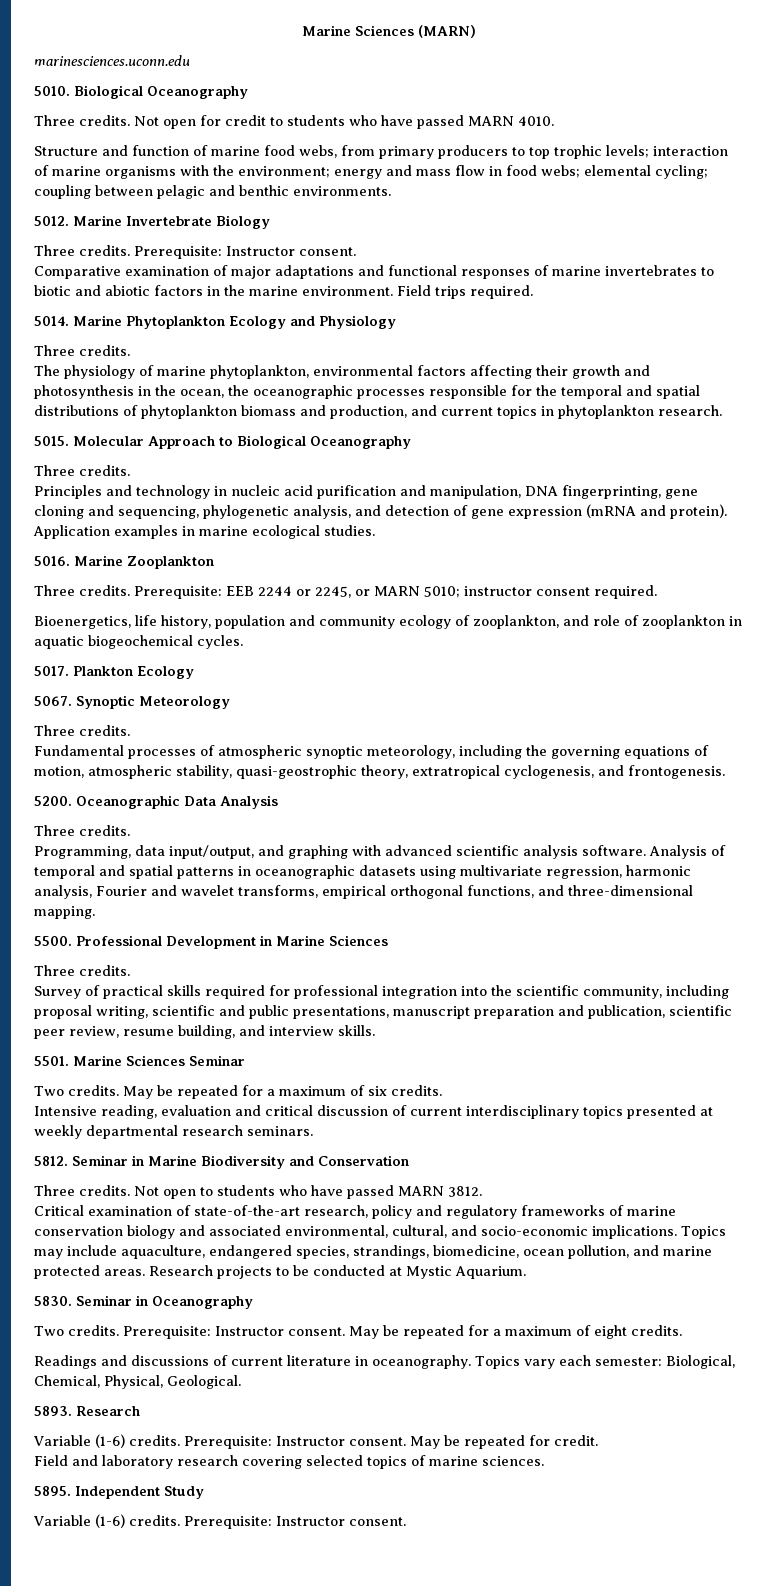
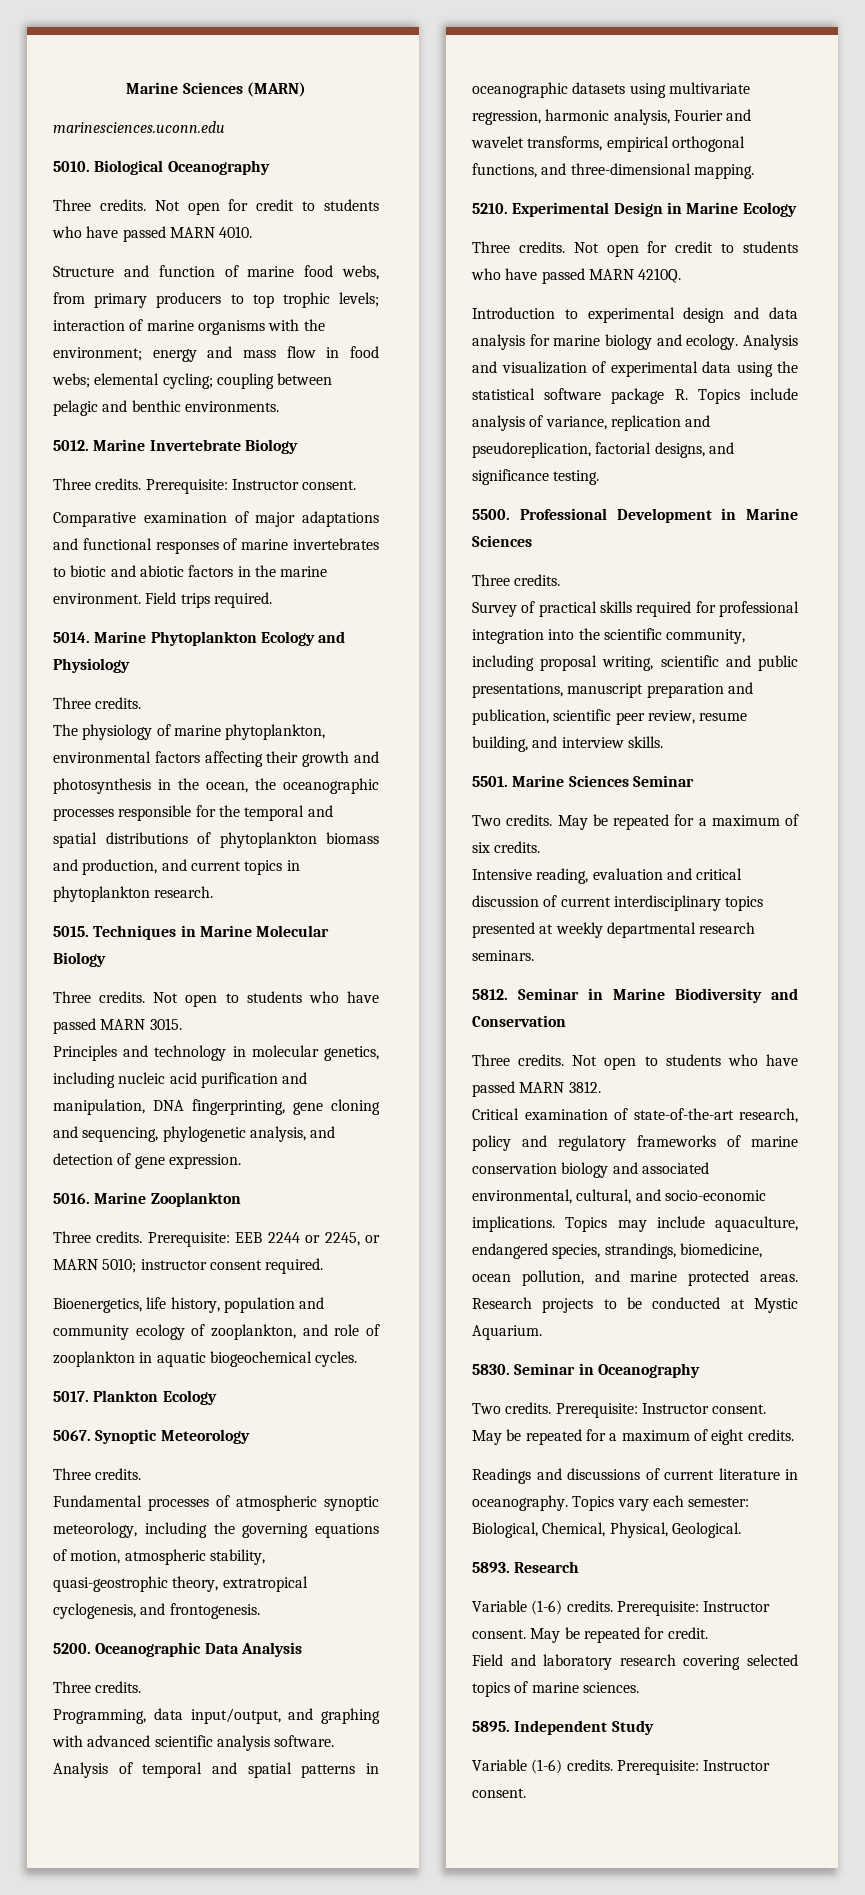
[73,435,411,449] [34,465,130,476] Molecular Approach to Biological Oceanography // Three credits. -> [93,925,330,940] [53,952,106,967] [53,991,379,1007] [53,1018,182,1034] Techniques in Marine Molecular Biology // Three credits. Not open to students who have passed MARN 3015.
(227, 491) none -> [251,1045,380,1061] [53,1072,115,1088] molecular genetics, including
[508,504,727,519] [33,525,375,539] expression (mRNA and protein). Application examples in marine ecological studies. -> [168,1154,241,1169] expression.
(95, 912) none -> [472,202,797,217] [472,241,798,257] [471,268,682,284] [472,307,798,323] [472,334,798,350] [472,361,798,377] [472,388,798,404] [472,415,711,431] [472,442,734,458] [472,469,600,485] // 5210. Experimental Design in Marine Ecology // Three credits. Not open for credit to students who have passed MARN 4210Q. // Introduction to experimental design and data analysis for marine biology and ecology. Analysis and visualization of experimental data using the statistical software package R. Topics include analysis of variance, replication and pseudoreplication, factorial designs, and significance testing.

